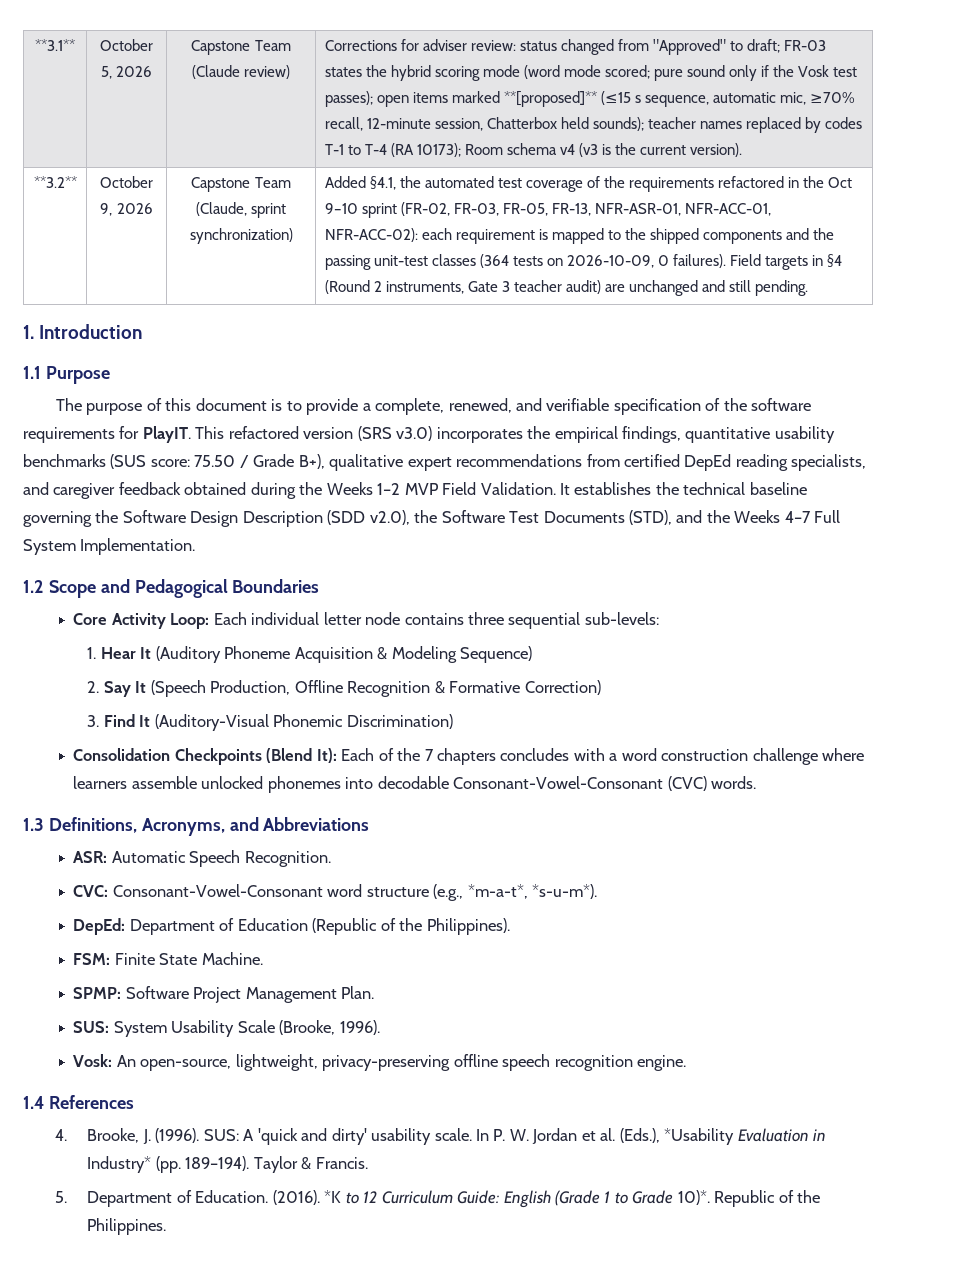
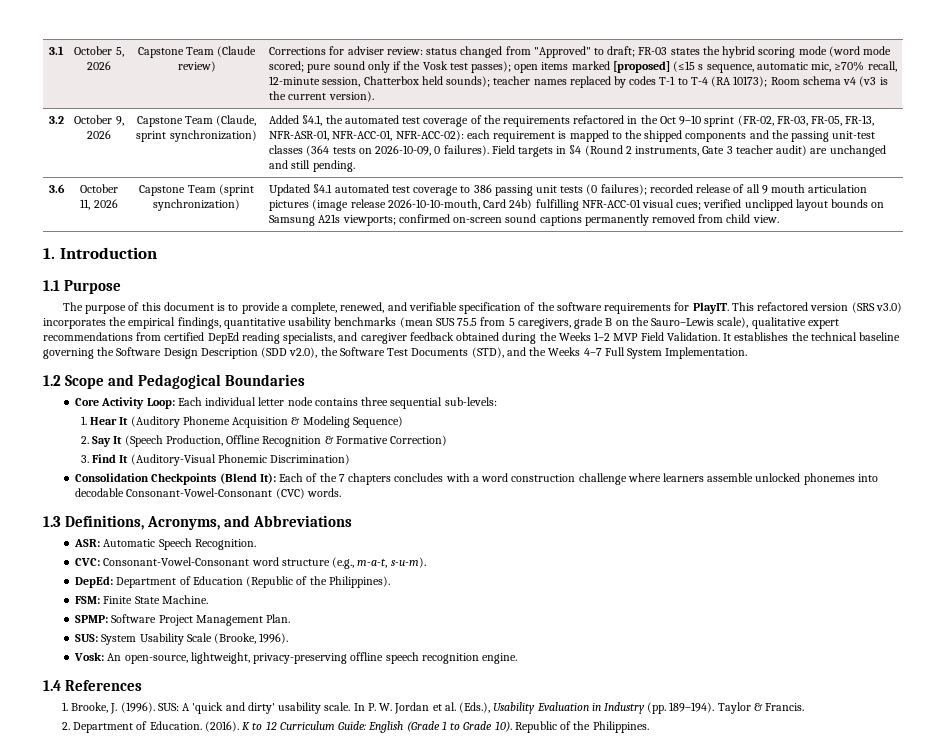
[35,39,75,51] **3.1** -> [49,46,64,55] 3.1
[503,91,597,107] **[proposed]** -> [612,61,670,73] [proposed]
[33,176,77,188] **3.2** -> [49,116,64,124] 3.2
(809, 288) none -> [49,184,65,193] [80,184,118,193] [80,199,118,210] [139,184,254,196] [153,199,240,211] [269,184,868,196] [269,199,885,211] [269,214,779,226] // 3.6 | October 11, 2026 | Capstone Team (sprint synchronization) | Updated §4.1 automated test coverage to 386 passing unit tests (0 failures); recorded release of all 9 mouth articulation pictures (image release 2026-10-10-mouth, Card 24b) fulfilling NFR-ACC-01 visual cues; verified unclipped layout bounds on Samsung A21s viewports; confirmed on-screen sound captions permanently removed from child view.
[110,454,325,469] (SUS score: 75.50 / Grade B+), -> [399,317,749,329] (mean SUS 75.5 from 5 caregivers, grade B on the Sauro–Lewis scale),
[467,884,598,899] *m-a-t*, *s-u-m*). -> [357,557,426,568] m-a-t, s-u-m).
[55,1129,68,1141] 4. -> [61,702,68,711] 1.
[664,1128,735,1145] *Usability -> [493,702,536,714] Usability
[87,1156,152,1173] Industry* -> [603,702,645,714] Industry
[55,1191,68,1203] 5. -> [61,722,70,730] 2.
[324,1190,342,1203] *K -> [242,722,251,730] K
[677,1190,710,1205] 10)*. -> [494,721,512,732] 10).

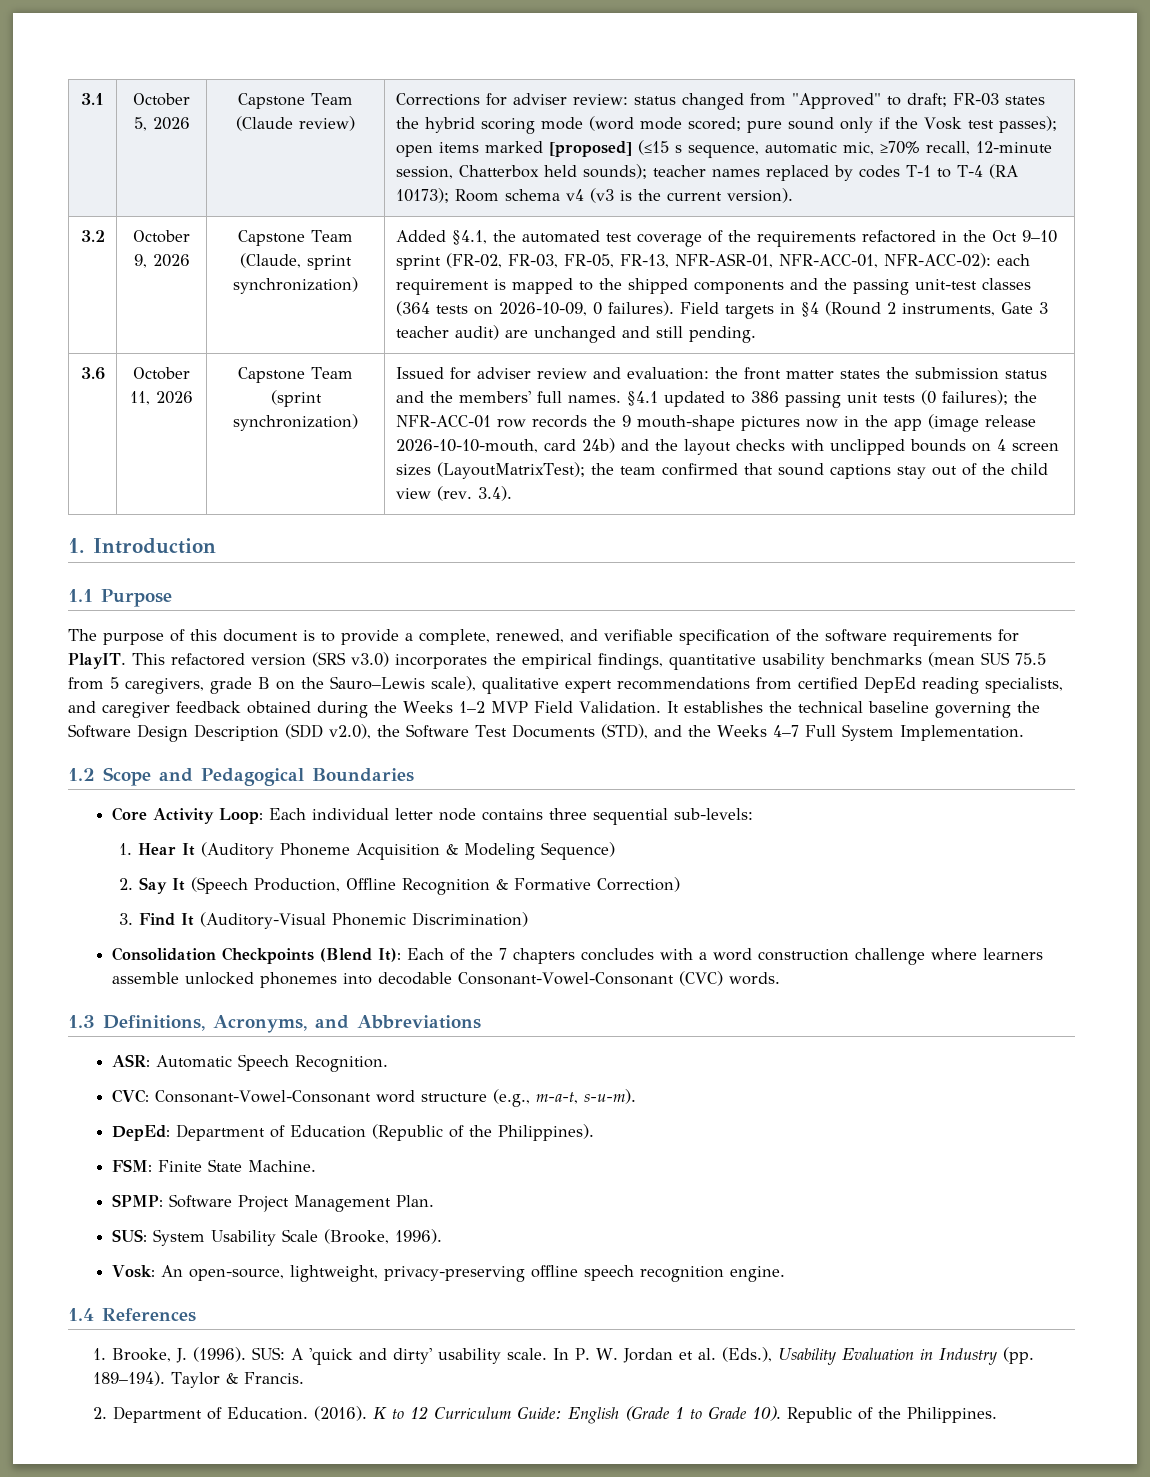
[269,184,459,196] Updated §4.1 automated test coverage -> [395,367,1047,380] [395,391,725,407] Issued for adviser review and evaluation: the front matter states the submission status and the members' full names. §4.1 updated
[649,184,868,194] [269,199,885,211] [269,214,779,226] recorded release of all 9 mouth articulation pictures (image release 2026-10-10-mouth, Card 24b) fulfilling NFR-ACC-01 visual cues; verified unclipped layout bounds on Samsung A21s viewports; confirmed on-screen sound captions permanently removed from child view. -> [1013,391,1037,403] [395,414,1036,432] [395,438,1059,455] [395,462,1048,479] [395,486,512,501] the NFR-ACC-01 row records the 9 mouth-shape pictures now in the app (image release 2026-10-10-mouth, card 24b) and the layout checks with unclipped bounds on 4 screen sizes (LayoutMatrixTest); the team confirmed that sound captions stay out of the child view (rev. 3.4).

